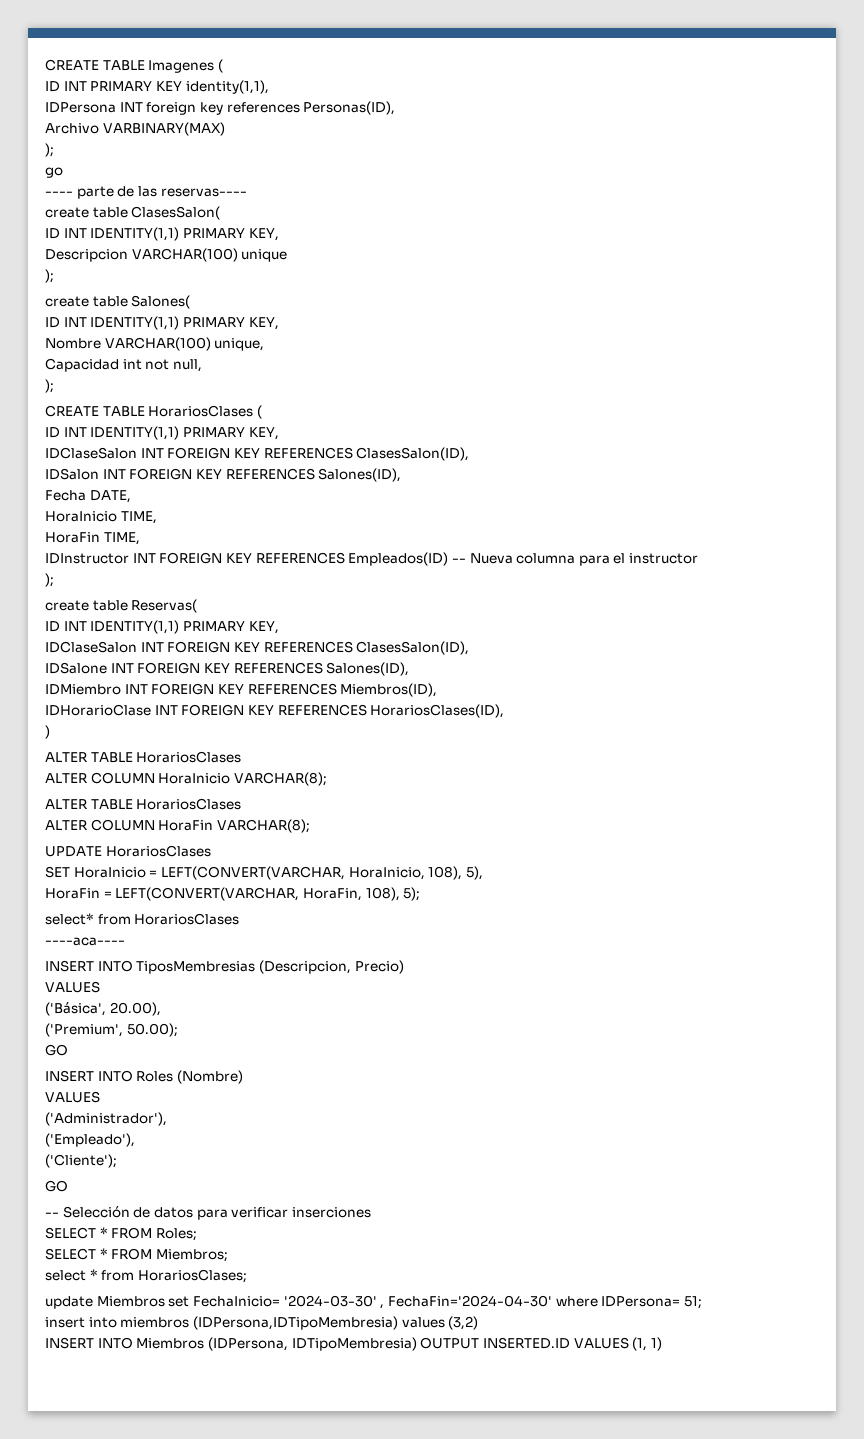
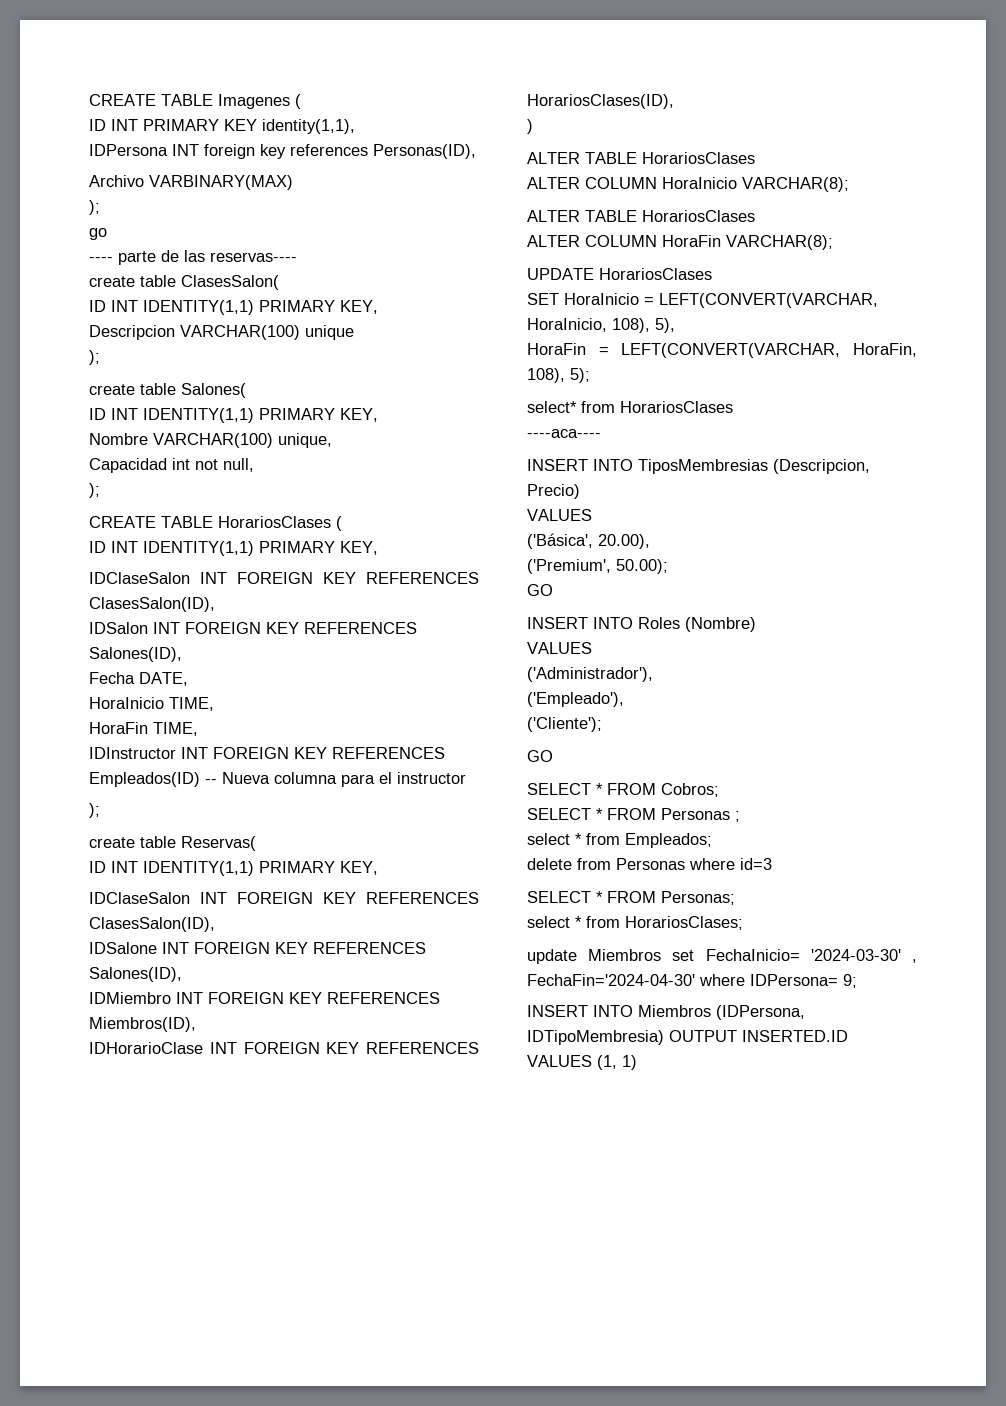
[45,1206,371,1220] [45,1227,197,1241] [45,1248,228,1262] -- Selección de datos para verificar inserciones // SELECT * FROM Roles; // SELECT * FROM Miembros; -> [527,783,719,797] [527,808,740,822] [527,833,712,848] [527,858,772,870] [527,891,735,905] SELECT * FROM Cobros; // SELECT * FROM Personas ; // select * from Empleados; // delete from Personas where id=3 // SELECT * FROM Personas;
[683,1296,702,1309] [45,1316,479,1330] 51; // insert into miembros (IDPersona,IDTipoMembresia) values (3,2) -> [843,974,857,988] 9;

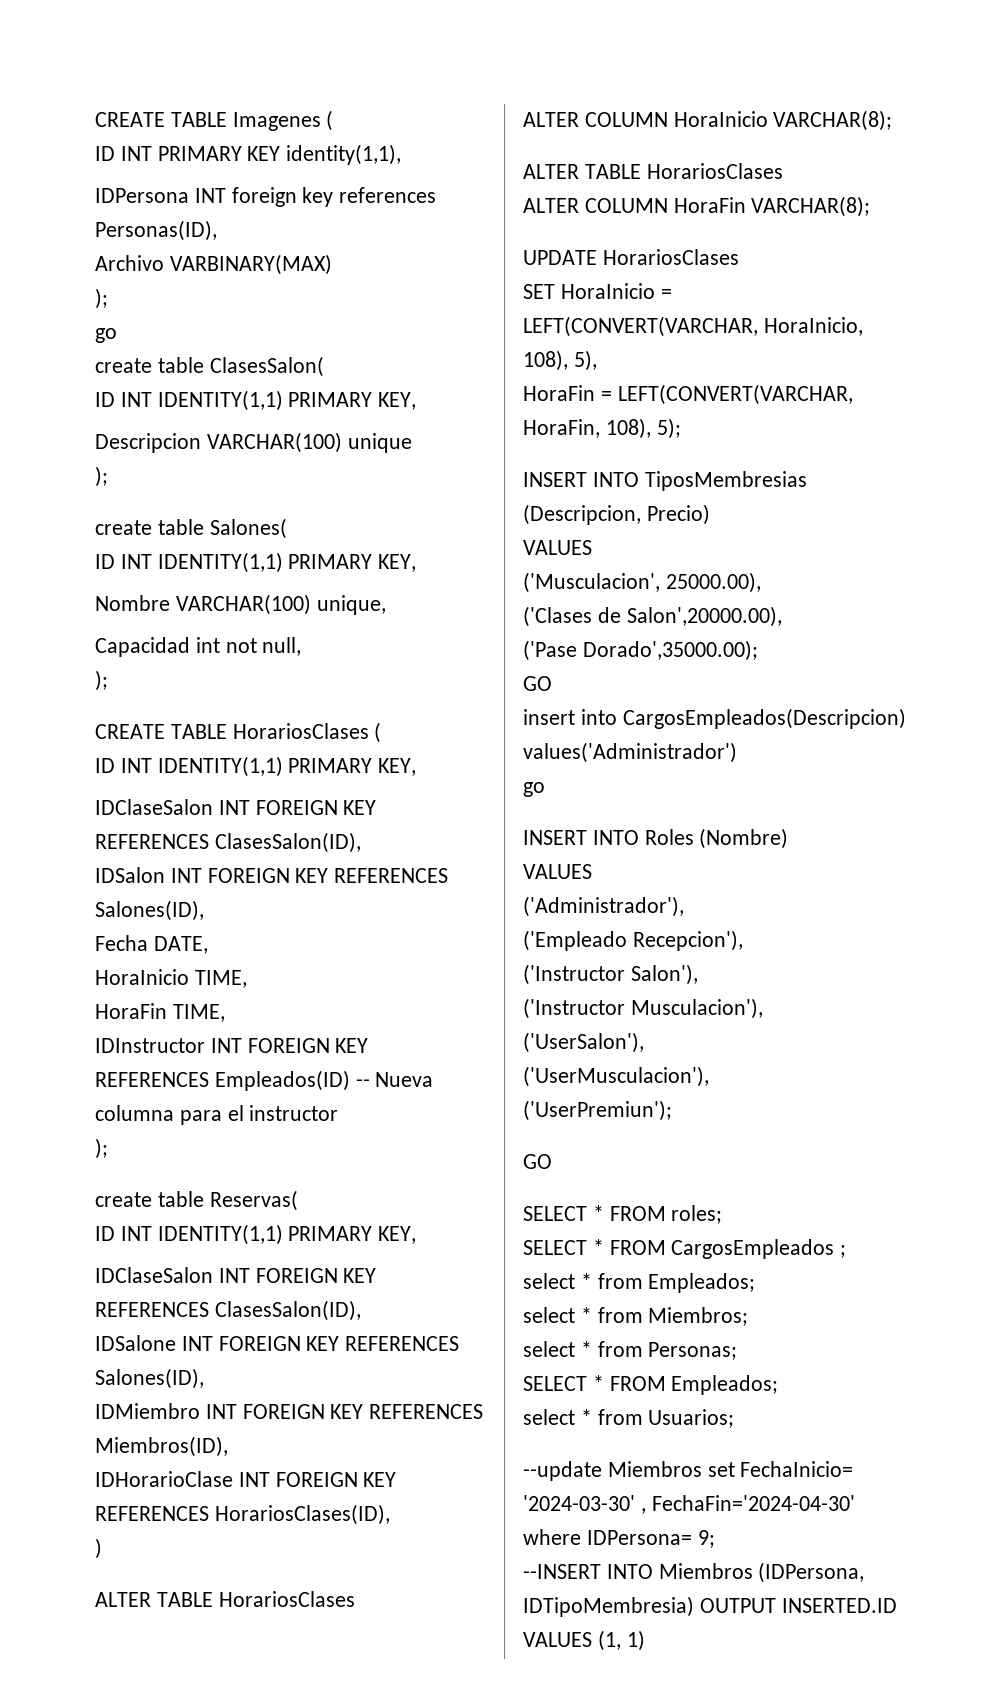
[89,250,297,265] // ---- parte de las reservas---- -> (117, 335) none
[527,401,733,413] [527,429,601,438] // select* from HorariosClases // ----aca---- -> (681, 428) none
[527,533,650,549] [527,559,668,574] [527,584,553,596] ('Básica', 20.00), // ('Premium', 50.00); // GO -> [523,572,761,593] [523,606,782,627] [523,640,758,661] [523,676,552,691] [523,708,906,729] [523,742,737,763] [523,782,545,797] ('Musculacion', 25000.00), // ('Clases de Salon',20000.00), // ('Pase Dorado',35000.00); // GO // insert into CargosEmpleados(Descripcion) values('Administrador') // go
[527,692,624,707] [527,717,602,732] ('Empleado'), // ('Cliente'); -> [523,930,743,951] [523,964,698,985] [523,998,763,1019] [523,1032,644,1053] [523,1066,709,1087] [523,1100,672,1121] ('Empleado Recepcion'), // ('Instructor Salon'), // ('Instructor Musculacion'), // ('UserSalon'), // ('UserMusculacion'), // ('UserPremiun');
[661,783,719,797] [527,808,730,820] Cobros; // SELECT * FROM Personas -> [671,1205,723,1224] [523,1239,835,1259] roles; // SELECT * FROM CargosEmpleados
[527,858,772,870] [527,891,735,905] [527,916,743,930] [527,949,577,964] delete from Personas where id=3 // SELECT * FROM Personas; // select * from HorariosClases; // update -> [523,1307,749,1326] [523,1341,738,1360] [523,1375,779,1395] [523,1409,735,1428] [523,1461,602,1481] select * from Miembros; // select * from Personas; // SELECT * FROM Empleados; // select * from Usuarios; // --update
[527,1005,588,1017] INSERT -> [523,1564,601,1579] --INSERT

